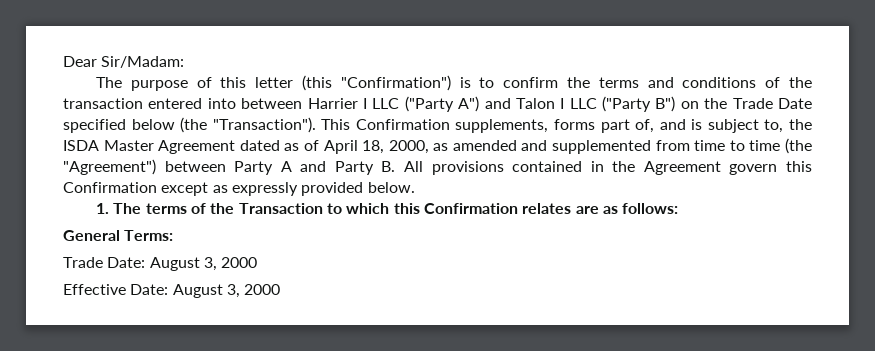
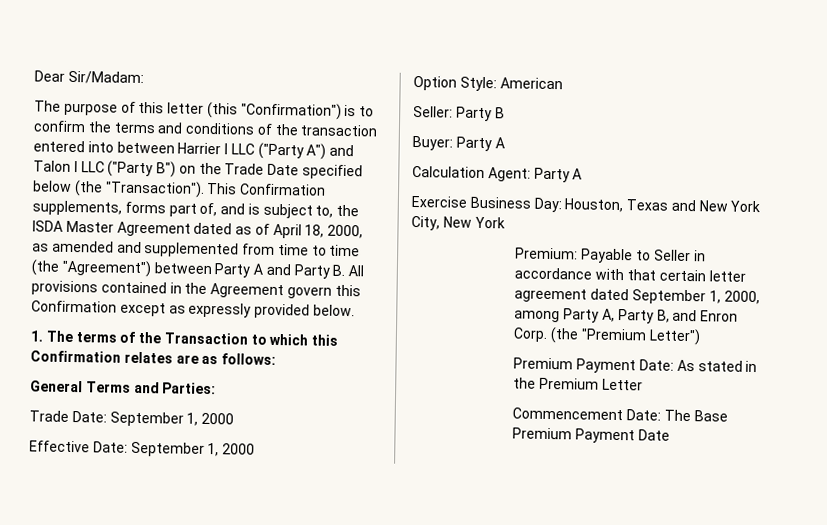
[124,230,174,241] Terms: -> [85,381,217,395] Terms and Parties:
[149,257,217,271] August 3, -> [109,411,199,427] September 1,
[172,284,281,298] August 3, 2000 -> [130,441,256,457] [413,75,563,92] [413,105,505,122] [412,135,505,152] [412,165,583,183] [411,195,761,213] [411,215,505,231] [515,247,706,264] [514,267,746,282] [514,288,760,305] [514,308,739,324] [513,327,701,346] [513,357,758,374] [513,377,643,391] [512,407,728,422] [512,427,670,444] September 1, 2000 // Option Style: American // Seller: Party B // Buyer: Party A // Calculation Agent: Party A // Exercise Business Day: Houston, Texas and New York City, New York // Premium: Payable to Seller in accordance with that certain letter agreement dated September 1, 2000, among Party A, Party B, and Enron Corp. (the "Premium Letter") // Premium Payment Date: As stated in the Premium Letter // Commencement Date: The Base Premium Payment Date

